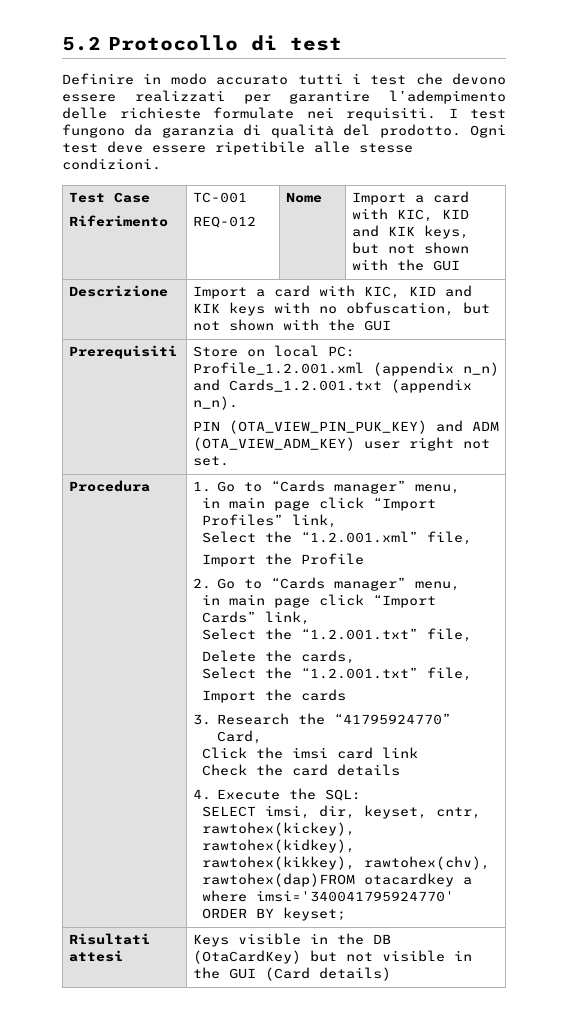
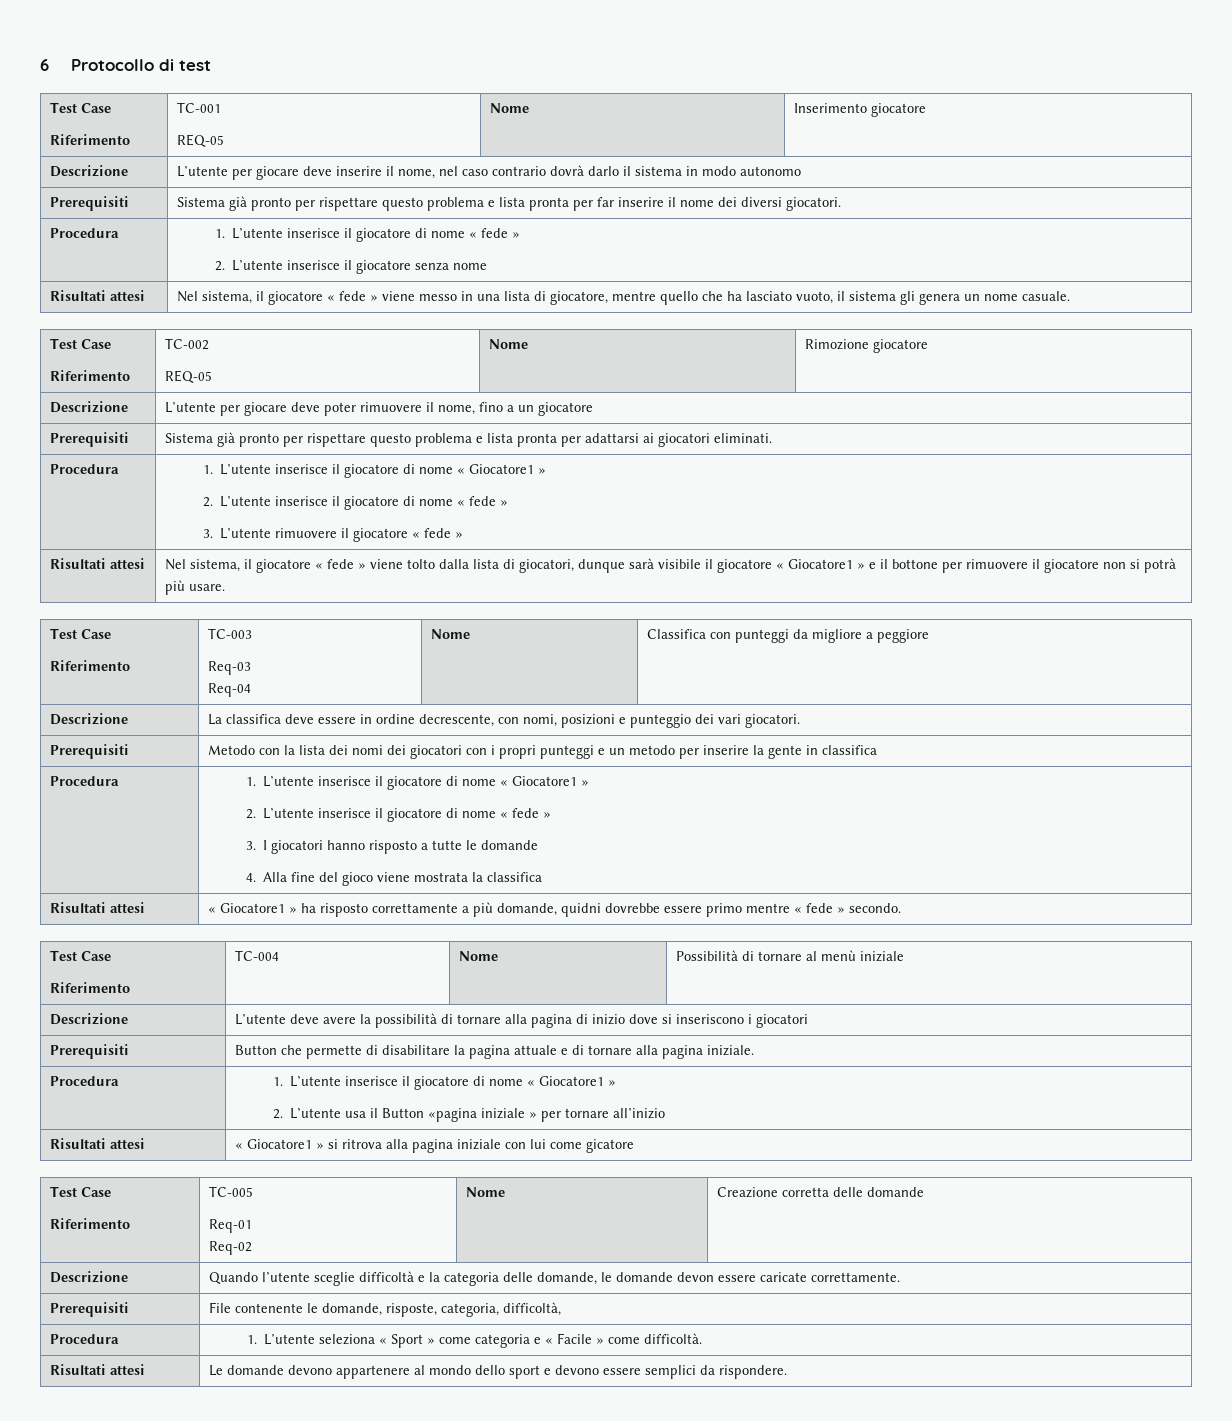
[62,36,101,51] 5.2 -> [40,59,49,71] 6
[62,73,506,85] [62,90,506,104] [62,107,506,121] [62,124,506,138] [62,141,413,155] [62,158,161,170] // Definire in modo accurato tutti i test che devono essere realizzati per garantire l’adempimento delle richieste formulate nei requisiti. I test fungono da garanzia di qualità del prodotto. Ogni test deve essere ripetibile alle stesse condizioni. -> (212, 65) none
[192,216,256,228] [285,192,322,203] [351,191,469,205] [351,208,469,222] [351,225,469,239] [351,242,469,254] [351,259,460,271] [68,285,168,297] [192,285,472,299] [192,302,490,316] [192,319,391,331] [68,345,177,359] [192,345,355,357] [192,362,499,376] [192,379,472,393] [192,396,238,410] [192,420,499,434] [192,437,490,451] [192,456,229,466] [68,480,150,492] [192,480,461,494] [202,497,437,511] [202,514,338,528] [202,531,473,545] [202,553,365,567] [192,577,461,591] [202,594,437,608] [202,611,311,625] [202,628,473,642] [202,650,356,664] [202,667,473,681] [202,689,347,703] [192,713,452,725] [217,730,263,744] [202,747,419,759] [202,764,401,776] [192,788,362,801] [202,805,482,819] [202,822,356,836] [202,839,356,853] [202,856,491,870] [202,873,473,887] [202,890,455,902] [202,907,347,921] [68,933,150,945] [68,950,123,962] [192,933,391,947] [192,950,472,964] [192,967,391,981] REQ-012 | Nome | Import a card with KIC, KID and KIK keys, but not shown with the GUI // Descrizione | Import a card with KIC, KID and KIK keys with no obfuscation, but not shown with the GUI // Prerequisiti | Store on local PC: Profile_1.2.001.xml (appendix n_n) and Cards_1.2.001.txt (appendix n_n). // PIN (OTA_VIEW_PIN_PUK_KEY) and ADM (OTA_VIEW_ADM_KEY) user right not set. // Procedura | 1. Go to “Cards manager” menu, // in main page click “Import Profiles” link, // Select the “1.2.001.xml” file, // Import the Profile // 2. Go to “Cards manager” menu, // in main page click “Import Cards” link, // Select the “1.2.001.txt” file, // Delete the cards, // Select the “1.2.001.txt” file, // Import the cards // 3. Research the “41795924770” Card, // Click the imsi card link // Check the card details // 4. Execute the SQL: // SELECT imsi, dir, keyset, cntr, rawtohex(kickey), rawtohex(kidkey), rawtohex(kikkey), rawtohex(chv), rawtohex(dap)FROM otacardkey a where imsi='340041795924770' ORDER BY keyset; // Risultati attesi | Keys visible in the DB (OtaCardKey) but not visible in the GUI (Card details) -> [177,134,225,147] [490,103,530,113] [794,103,927,117] [50,165,129,177] [177,165,802,180] [50,196,130,211] [177,196,842,211] [50,228,120,238] [214,228,520,242] [214,260,487,274] [50,290,146,301] [177,291,1071,305] [50,338,112,349] [50,370,131,381] [165,338,210,350] [165,370,213,383] [489,339,529,349] [805,339,929,353] [50,401,129,413] [165,402,594,416] [50,432,130,447] [165,432,773,447] [50,464,120,474] [202,464,546,478] [202,496,508,510] [202,528,463,542] [50,558,146,569] [165,558,1177,573] [165,580,226,595] [50,628,112,639] [50,660,131,671] [208,628,253,639] [208,661,252,675] [208,683,252,697] [431,629,471,639] [647,629,930,643] [50,713,129,725] [208,714,801,728] [50,744,130,759] [208,745,878,759] [50,776,120,786] [245,776,589,790] [245,808,551,822] [245,840,538,854] [245,872,542,886] [50,902,146,913] [208,902,902,917] [50,950,112,961] [50,982,131,993] [235,950,280,961] [459,951,499,961] [676,950,905,962] [50,1013,129,1025] [235,1013,809,1028] [50,1044,130,1059] [235,1045,755,1059] [50,1076,120,1086] [272,1076,616,1090] [272,1108,665,1122] [50,1138,146,1149] [235,1139,635,1153] [50,1186,112,1197] [50,1218,131,1229] [209,1186,254,1197] [209,1219,253,1233] [209,1241,253,1255] [466,1187,506,1197] [717,1187,925,1198] [50,1271,129,1283] [209,1271,901,1286] [50,1302,130,1317] [209,1302,562,1317] [50,1334,120,1344] [246,1333,702,1348] [50,1364,146,1375] [209,1365,788,1379] REQ-05 | Nome | Inserimento giocatore // Descrizione | L’utente per giocare deve inserire il nome, nel caso contrario dovrà darlo il sistema in modo autonomo // Prerequisiti | Sistema già pronto per rispettare questo problema e lista pronta per far inserire il nome dei diversi giocatori. // Procedura | 1. L’utente inserisce il giocatore di nome « fede » // 2. L’utente inserisce il giocatore senza nome // Risultati attesi | Nel sistema, il giocatore « fede » viene messo in una lista di giocatore, mentre quello che ha lasciato vuoto, il sistema gli genera un nome casuale. // Test Case // Riferimento | TC-002 // REQ-05 | Nome | Rimozione giocatore // Descrizione | L’utente per giocare deve poter rimuovere il nome, fino a un giocatore // Prerequisiti | Sistema già pronto per rispettare questo problema e lista pronta per adattarsi ai giocatori eliminati. // Procedura | 1. L’utente inserisce il giocatore di nome « Giocatore1 » // 2. L’utente inserisce il giocatore di nome « fede » // 3. L’utente rimuovere il giocatore « fede » // Risultati attesi | Nel sistema, il giocatore « fede » viene tolto dalla lista di giocatori, dunque sarà visibile il giocatore « Giocatore1 » e il bottone per rimuovere il giocatore non si potrà più usare. // Test Case // Riferimento | TC-003 // Req-03 // Req-04 | Nome | Classifica con punteggi da migliore a peggiore // Descrizione | La classifica deve essere in ordine decrescente, con nomi, posizioni e punteggio dei vari giocatori. // Prerequisiti | Metodo con la lista dei nomi dei giocatori con i propri punteggi e un metodo per inserire la gente in classifica // Procedura | 1. L’utente inserisce il giocatore di nome « Giocatore1 » // 2. L’utente inserisce il giocatore di nome « fede » // 3. I giocatori hanno risposto a tutte le domande // 4. Alla fine del gioco viene mostrata la classifica // Risultati attesi | « Giocatore1 » ha risposto correttamente a più domande, quidni dovrebbe essere primo mentre « fede » secondo. // Test Case // Riferimento | TC-004 | Nome | Possibilità di tornare al menù iniziale // Descrizione | L’utente deve avere la possibilità di tornare alla pagina di inizio dove si inseriscono i giocatori // Prerequisiti | Button che permette di disabilitare la pagina attuale e di tornare alla pagina iniziale. // Procedura | 1. L’utente inserisce il giocatore di nome « Giocatore1 » // 2. L’utente usa il Button «pagina iniziale » per tornare all’inizio // Risultati attesi | « Giocatore1 » si ritrova alla pagina iniziale con lui come gicatore // Test Case // Riferimento | TC-005 // Req-01 // Req-02 | Nome | Creazione corretta delle domande // Descrizione | Quando l’utente sceglie difficoltà e la categoria delle domande, le domande devon essere caricate correttamente. // Prerequisiti | File contenente le domande, risposte, categoria, difficoltà, // Procedura | 1. L’utente seleziona « Sport » come categoria e « Facile » come difficoltà. // Risultati attesi | Le domande devono appartenere al mondo dello sport e devono essere semplici da rispondere.

